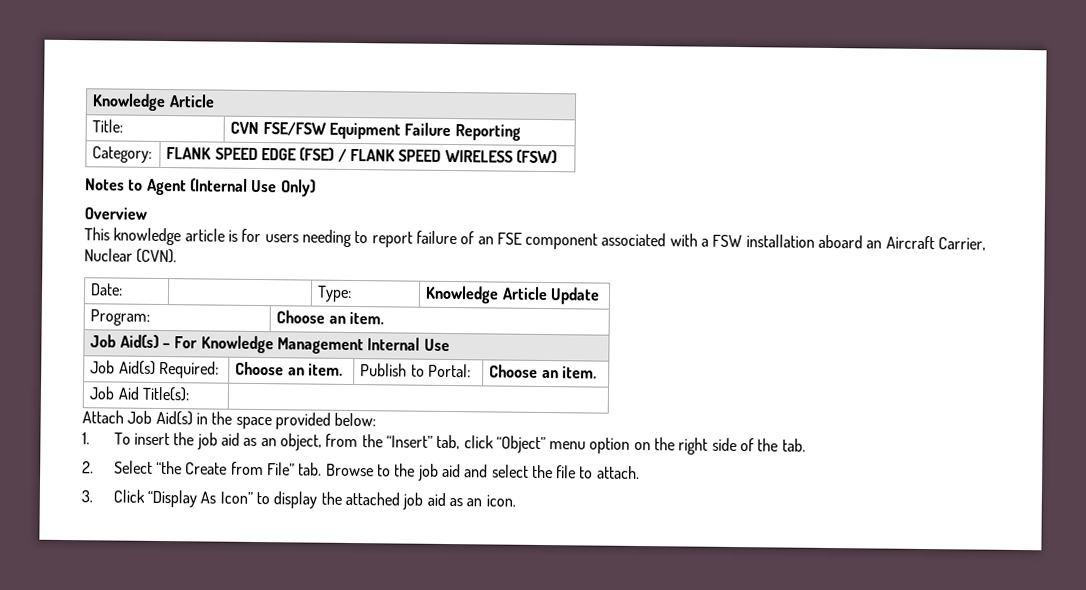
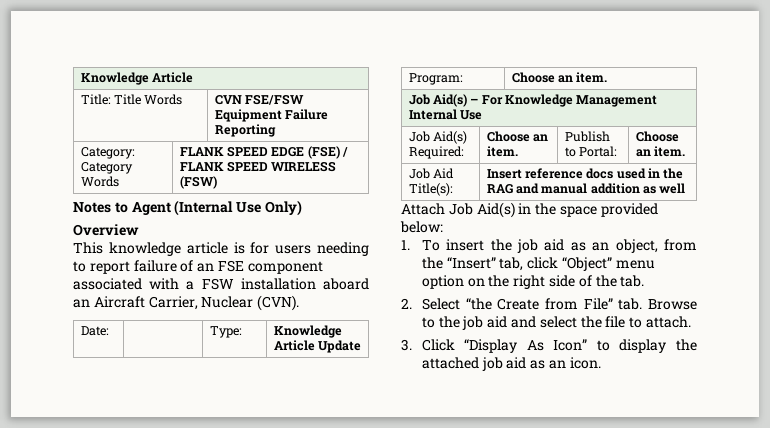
(124, 126) none -> [113,94,183,105] Title Words
(153, 154) none -> [80,162,133,174] [80,176,119,187] Category Words
(190, 394) none -> [486,168,684,179] [486,183,686,194] Insert reference docs used in the RAG and manual addition as well

